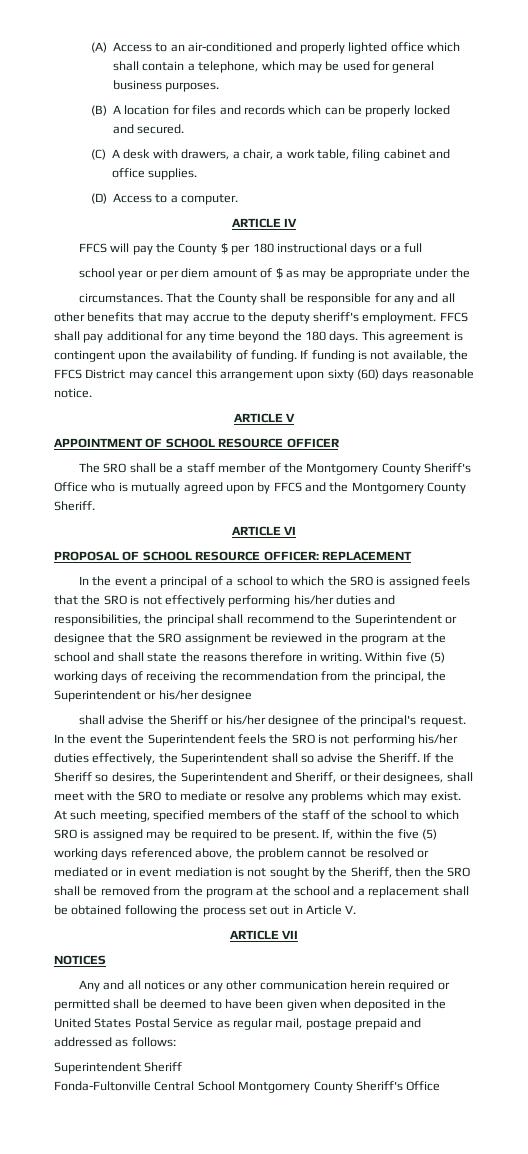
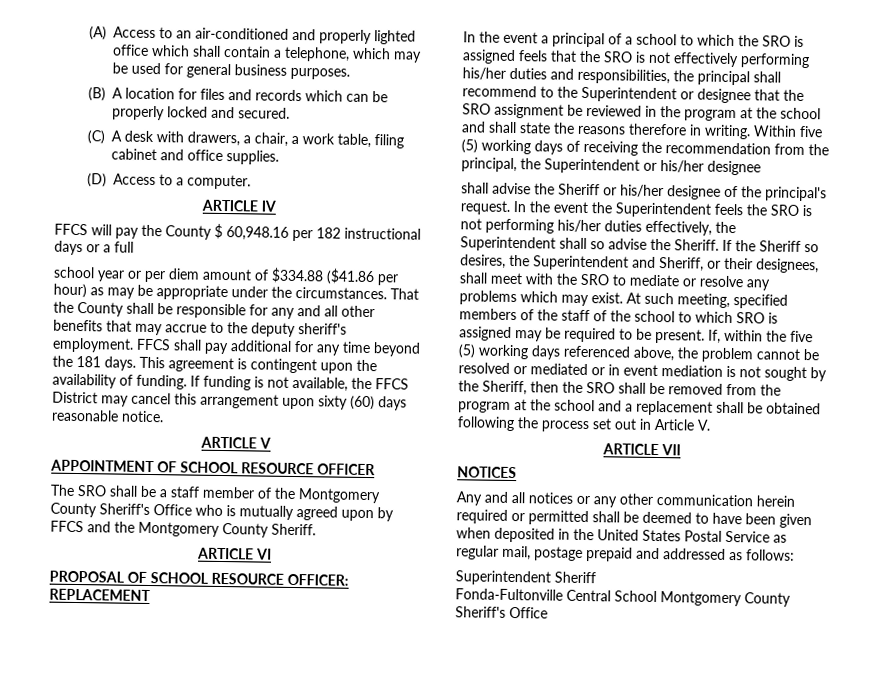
[231,243,274,255] per 180 -> [226,226,341,242] 60,948.16 per 182
[275,268,283,279] $ -> [271,267,398,286] [53,283,87,299] $334.88 ($41.86 per hour)
(470, 273) // -> (292, 292) none
[305,331,326,341] 180 -> [76,355,101,368] 181

